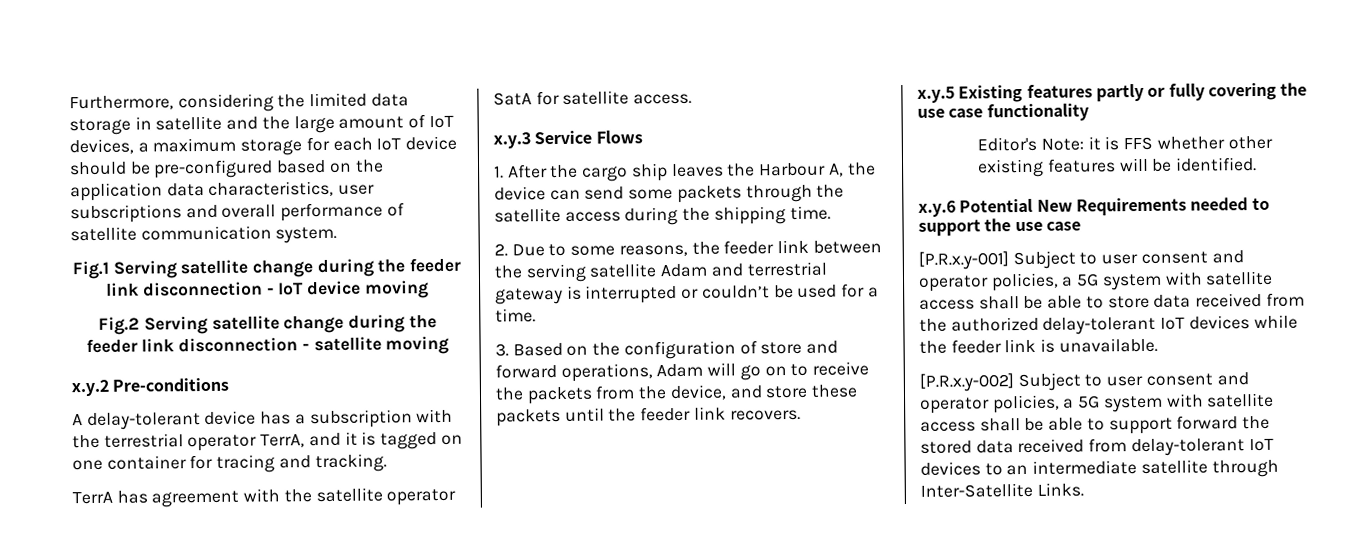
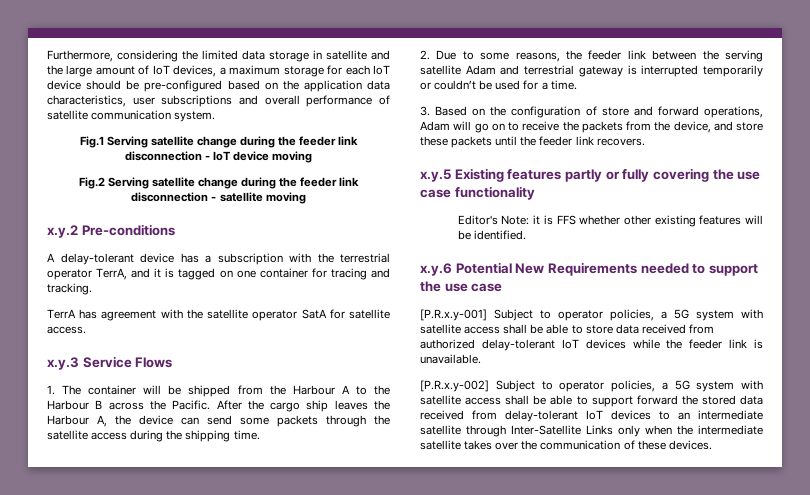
(504, 172) none -> [62,385,390,397] [47,400,211,410] The container will be shipped from the Harbour A to the Harbour B across the Pacific.
(678, 294) none -> [703,65,763,77] temporarily
[1101,250,1244,265] user consent and -> (551, 314) none
[919,318,947,332] the -> (714, 329) none
[1106,372,1249,387] user consent and -> (553, 385) none
[1036,482,1084,497] Links. -> [586,425,763,437] [420,440,712,450] Links only when the intermediate satellite takes over the communication of these devices.

